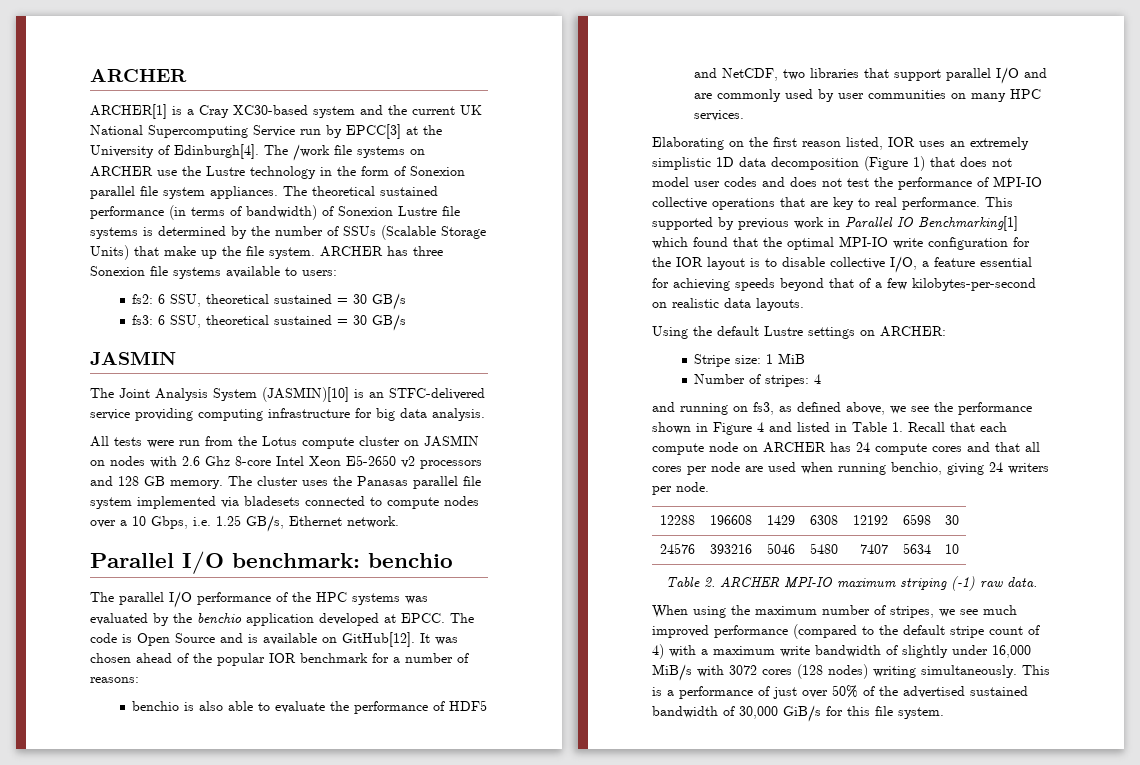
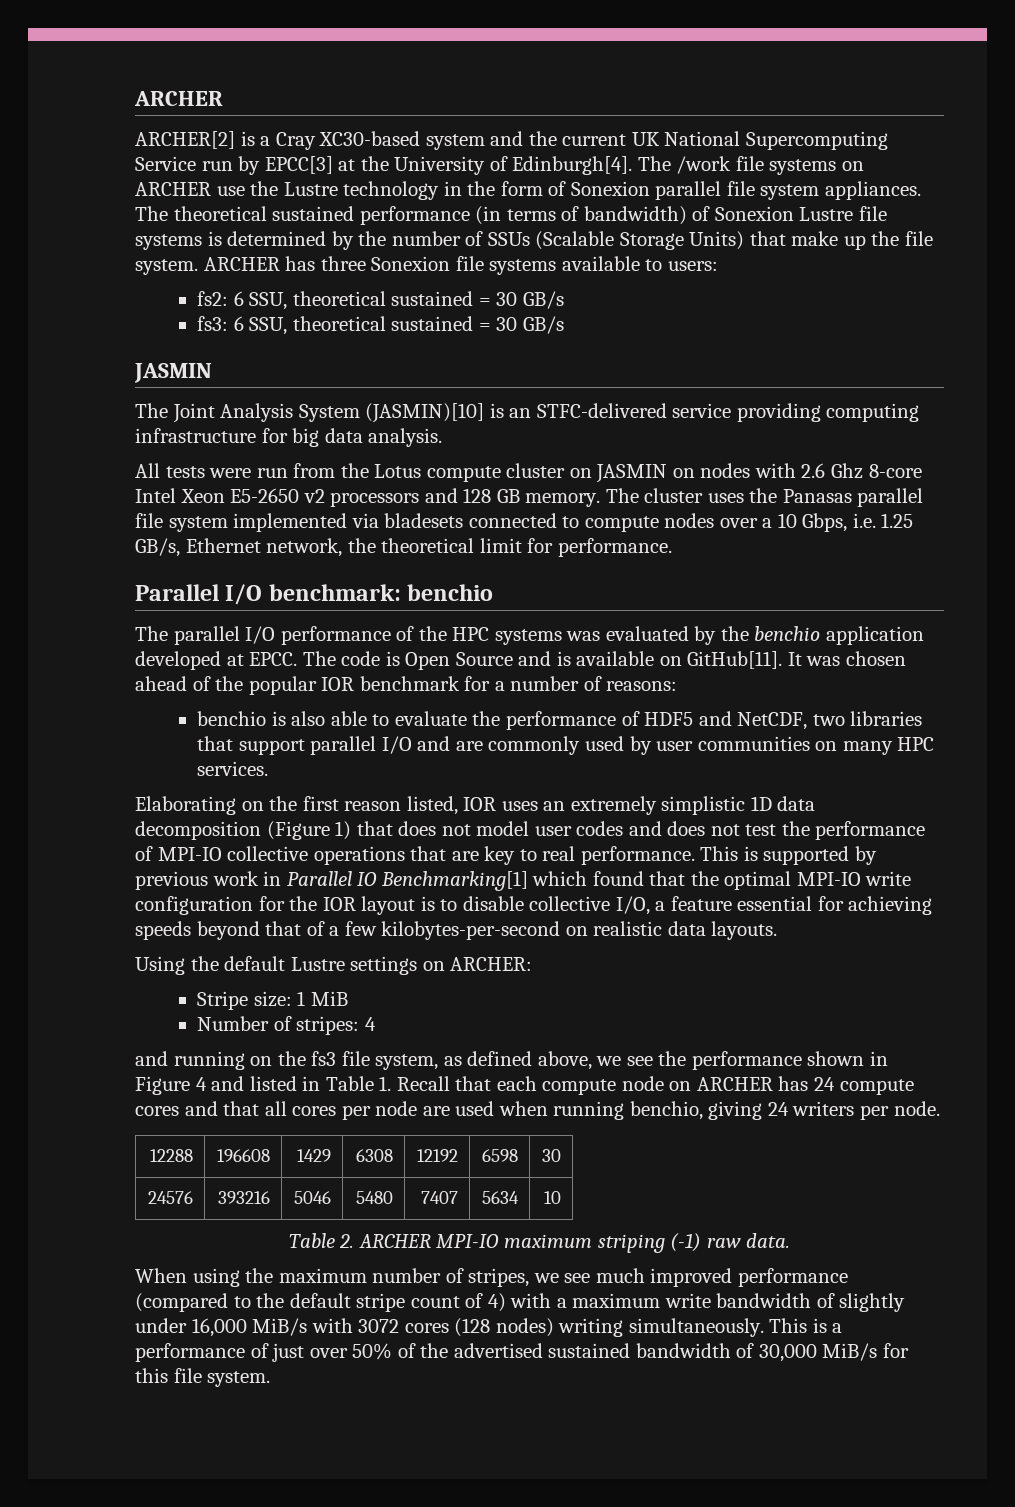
[90,104,167,119] ARCHER[1] -> [135,131,235,149] ARCHER[2]
[347,516,399,528] network. -> [266,538,672,557] network, the theoretical limit for performance.
[342,632,415,647] GitHub[12]. -> [687,651,783,669] GitHub[11].
(1013, 202) none -> [743,846,758,861] is
[753,402,774,415] fs3, -> [277,1051,439,1070] the fs3 file system,
[783,705,821,722] GiB/s -> [822,1343,878,1361] MiB/s

